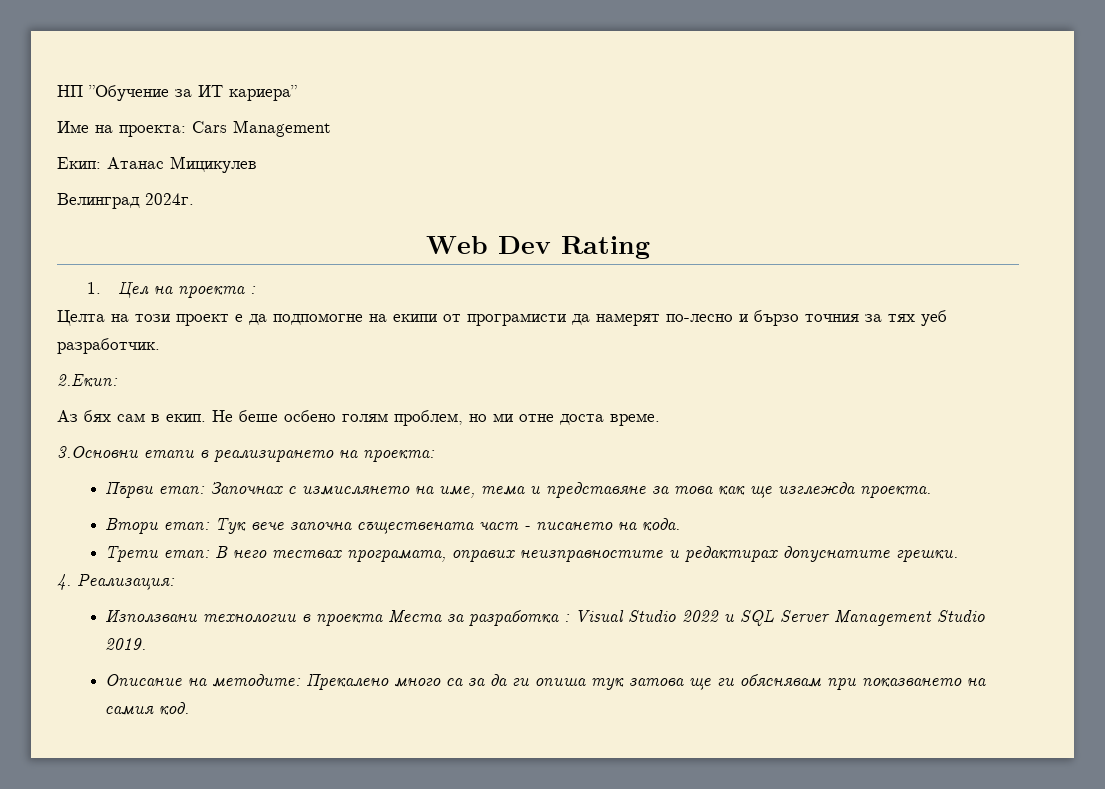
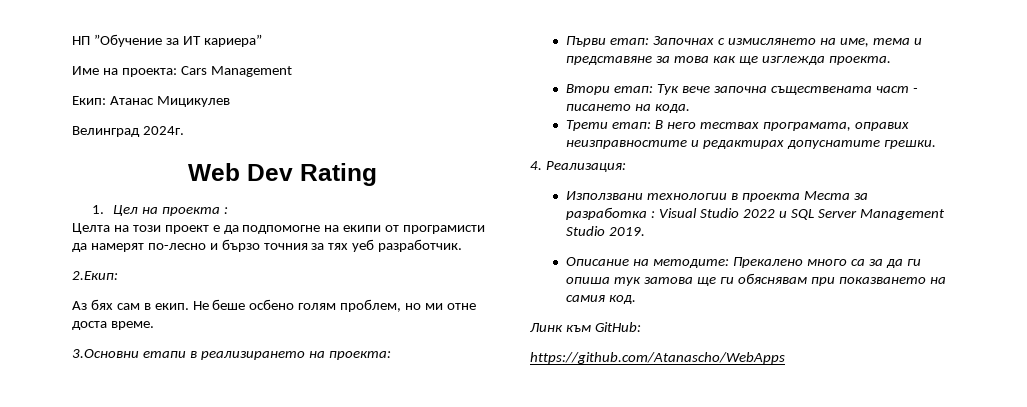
(190, 708) none -> [530,322,641,332] [530,352,785,364] // Линк към GitHub: // https://github.com/Atanascho/WebApps

